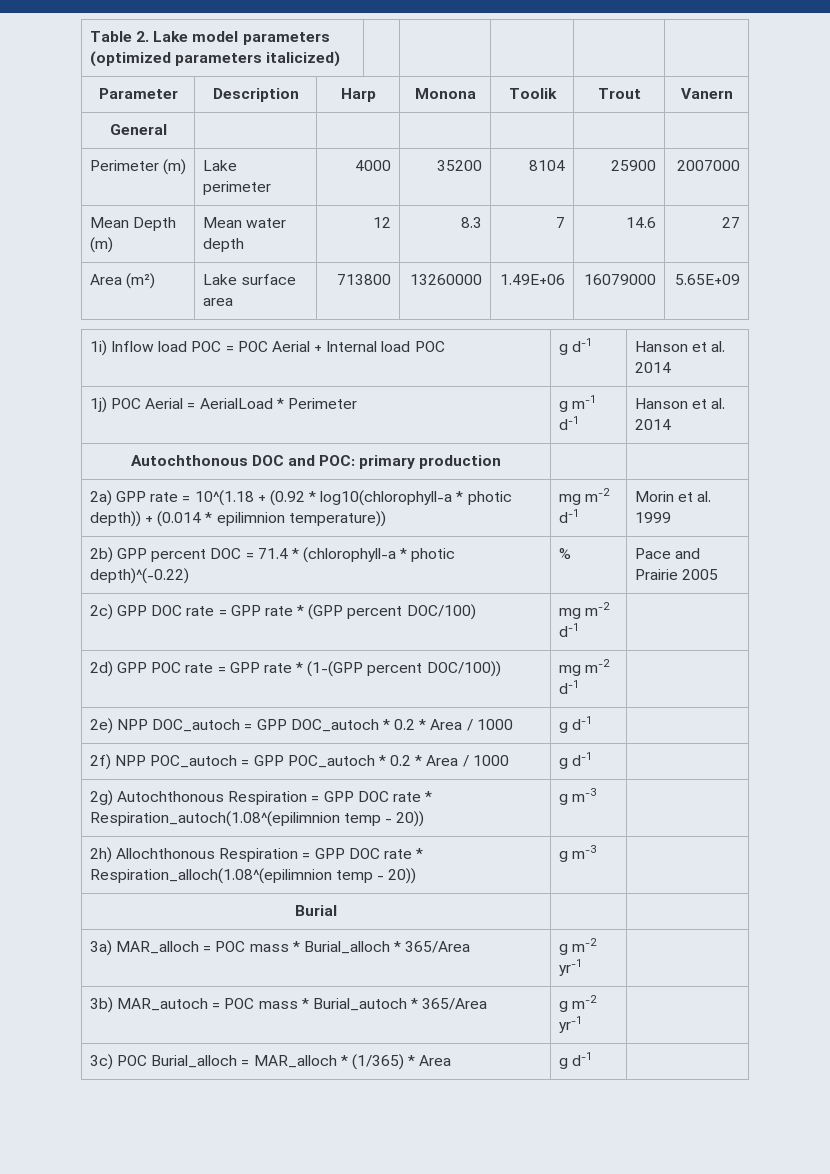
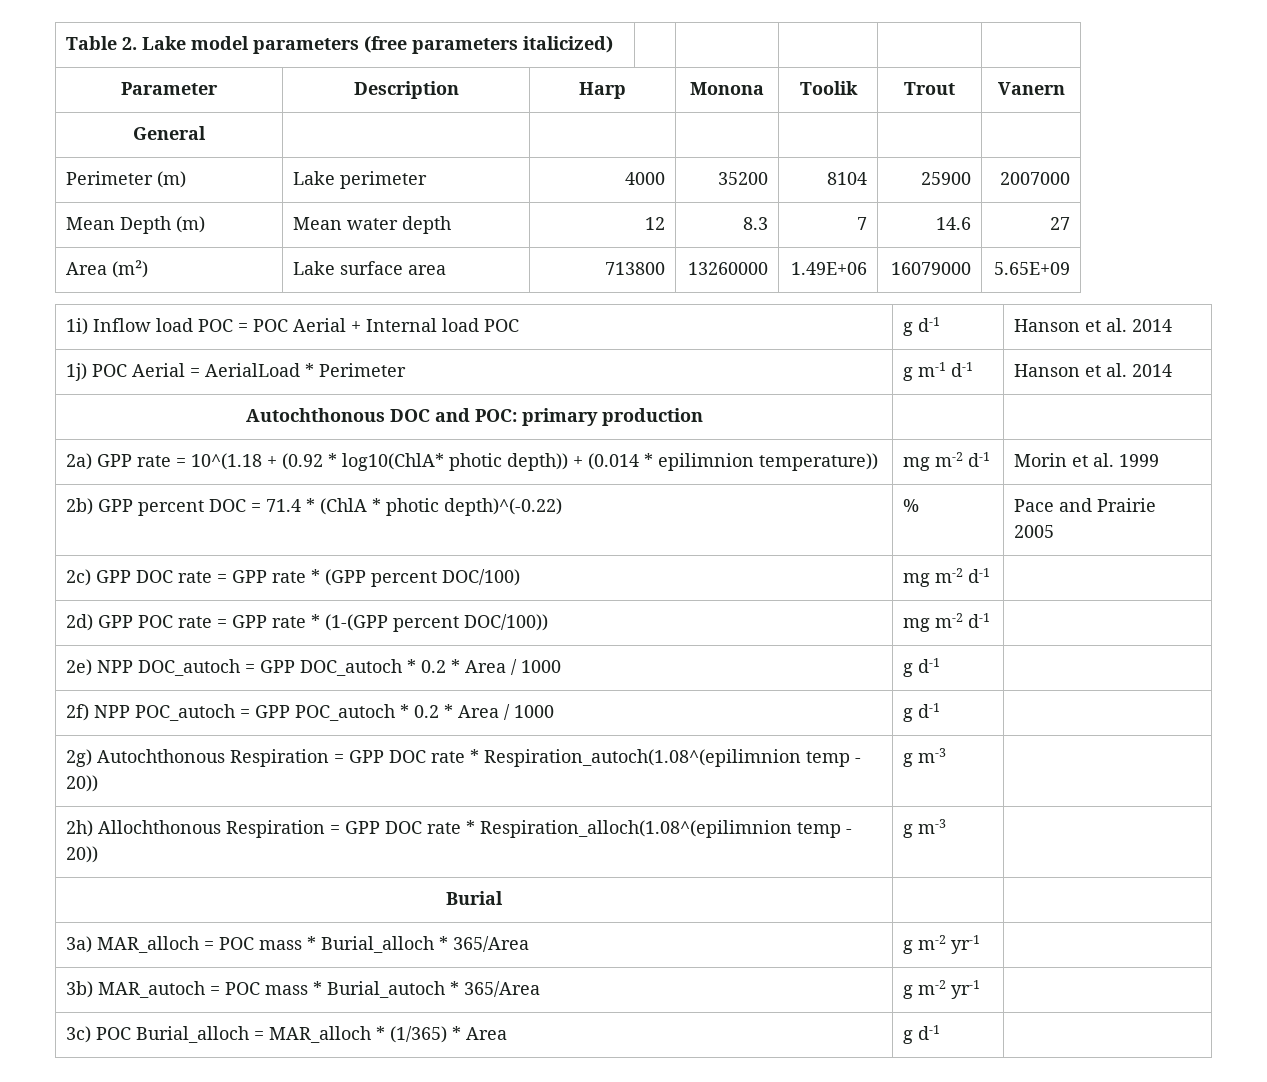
[89,51,171,67] (optimized -> [364,36,408,53] (free
[320,490,464,506] log10(chlorophyll-a * -> [342,453,445,471] log10(ChlA*
[303,547,397,563] (chlorophyll-a -> [320,498,368,515] (ChlA

